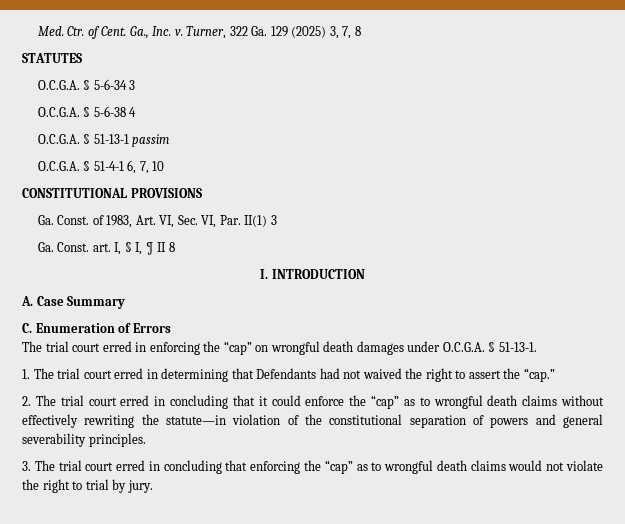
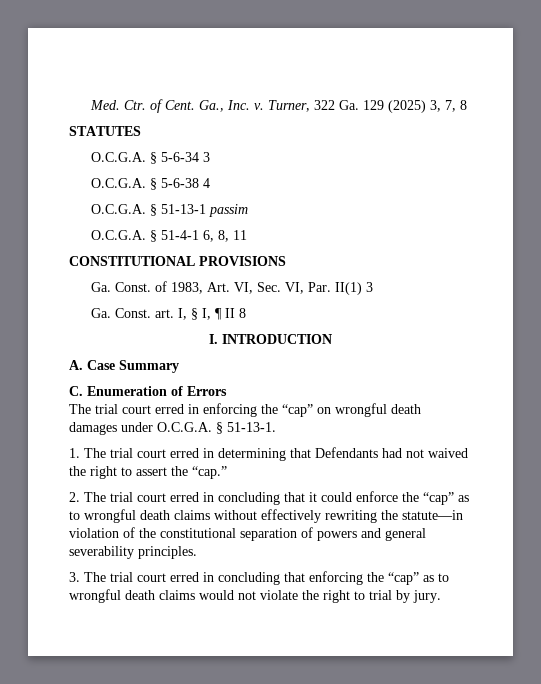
[139,161,165,174] 7, 10 -> [218,230,248,242] 8, 11

